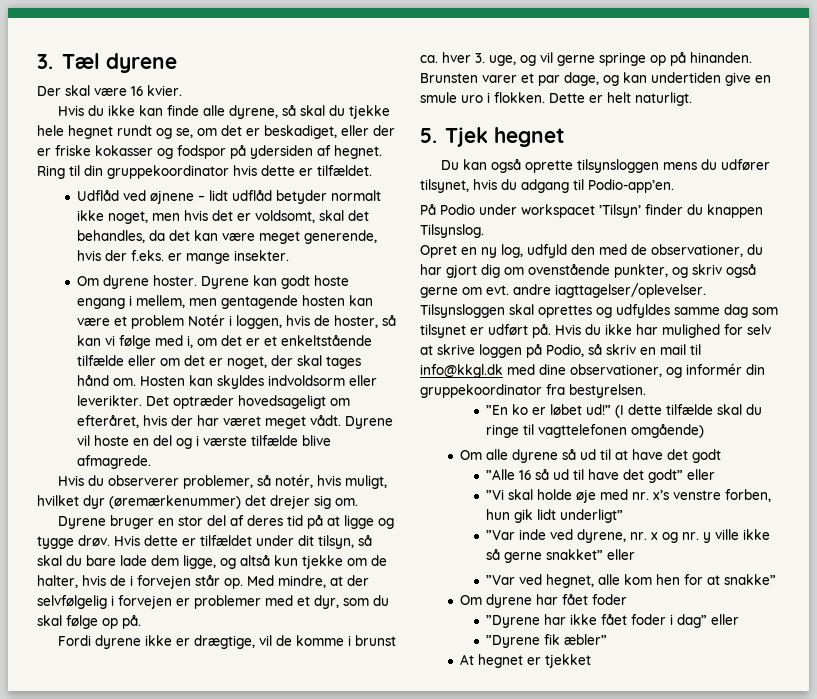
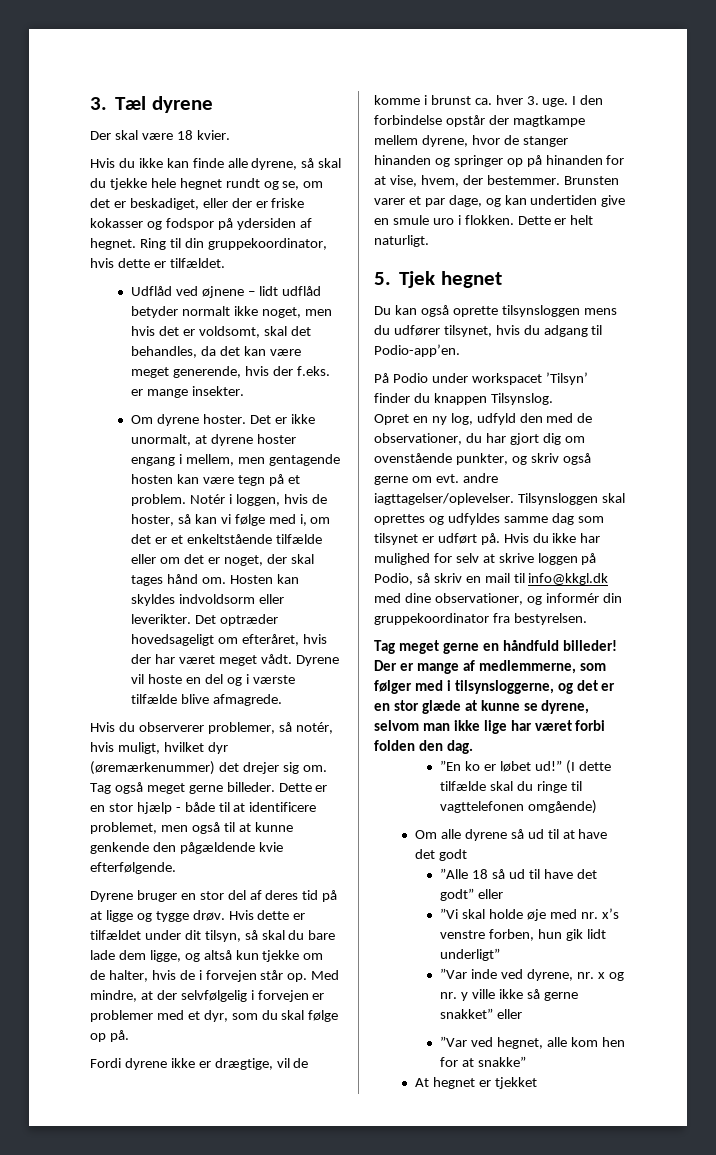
[131,86,143,96] 16 -> [176,130,193,140] 18
[107,165,229,179] gruppekoordinator -> [207,238,327,250] gruppekoordinator,
[201,275,350,289] Dyrene kan godt hoste -> [249,414,315,424] [131,434,296,446] Det er ikke unormalt, at dyrene hoster
[114,315,185,329] et problem -> [237,474,300,486] [131,494,187,506] tegn på et problem.
(358, 502) none -> [90,782,328,794] [90,802,317,814] [90,822,293,834] [90,842,283,854] [90,862,176,874] Tag også meget gerne billeder. Dette er en stor hjælp - både til at identificere problemet, men også til at kunne genkende den pågældende kvie efterfølgende.
[489,51,752,66] uge, og vil gerne springe op på hinanden. -> [542,95,604,107] [374,115,585,127] [374,135,568,147] [374,155,625,167] [374,175,560,187] uge. I den forbindelse opstår der magtkampe mellem dyrene, hvor de stanger hinanden og springer op på hinanden for at vise, hvem, der bestemmer.
(646, 391) none -> [374,640,617,654] [374,660,606,674] [374,680,616,694] [374,700,590,714] [374,720,606,734] [374,740,473,754] // Tag meget gerne en håndfuld billeder! Der er mange af medlemmerne, som følger med i tilsynsloggerne, og det er en stor glæde at kunne se dyrene, selvom man ikke lige har været forbi folden den dag.
[518,470,531,480] 16 -> [472,869,489,879] 18
[460,593,628,608] [485,613,739,628] [485,634,607,648] // Om dyrene har fået foder // ”Dyrene har ikke fået foder i dag” eller // ”Dyrene fik æbler” -> (527, 1061) none

